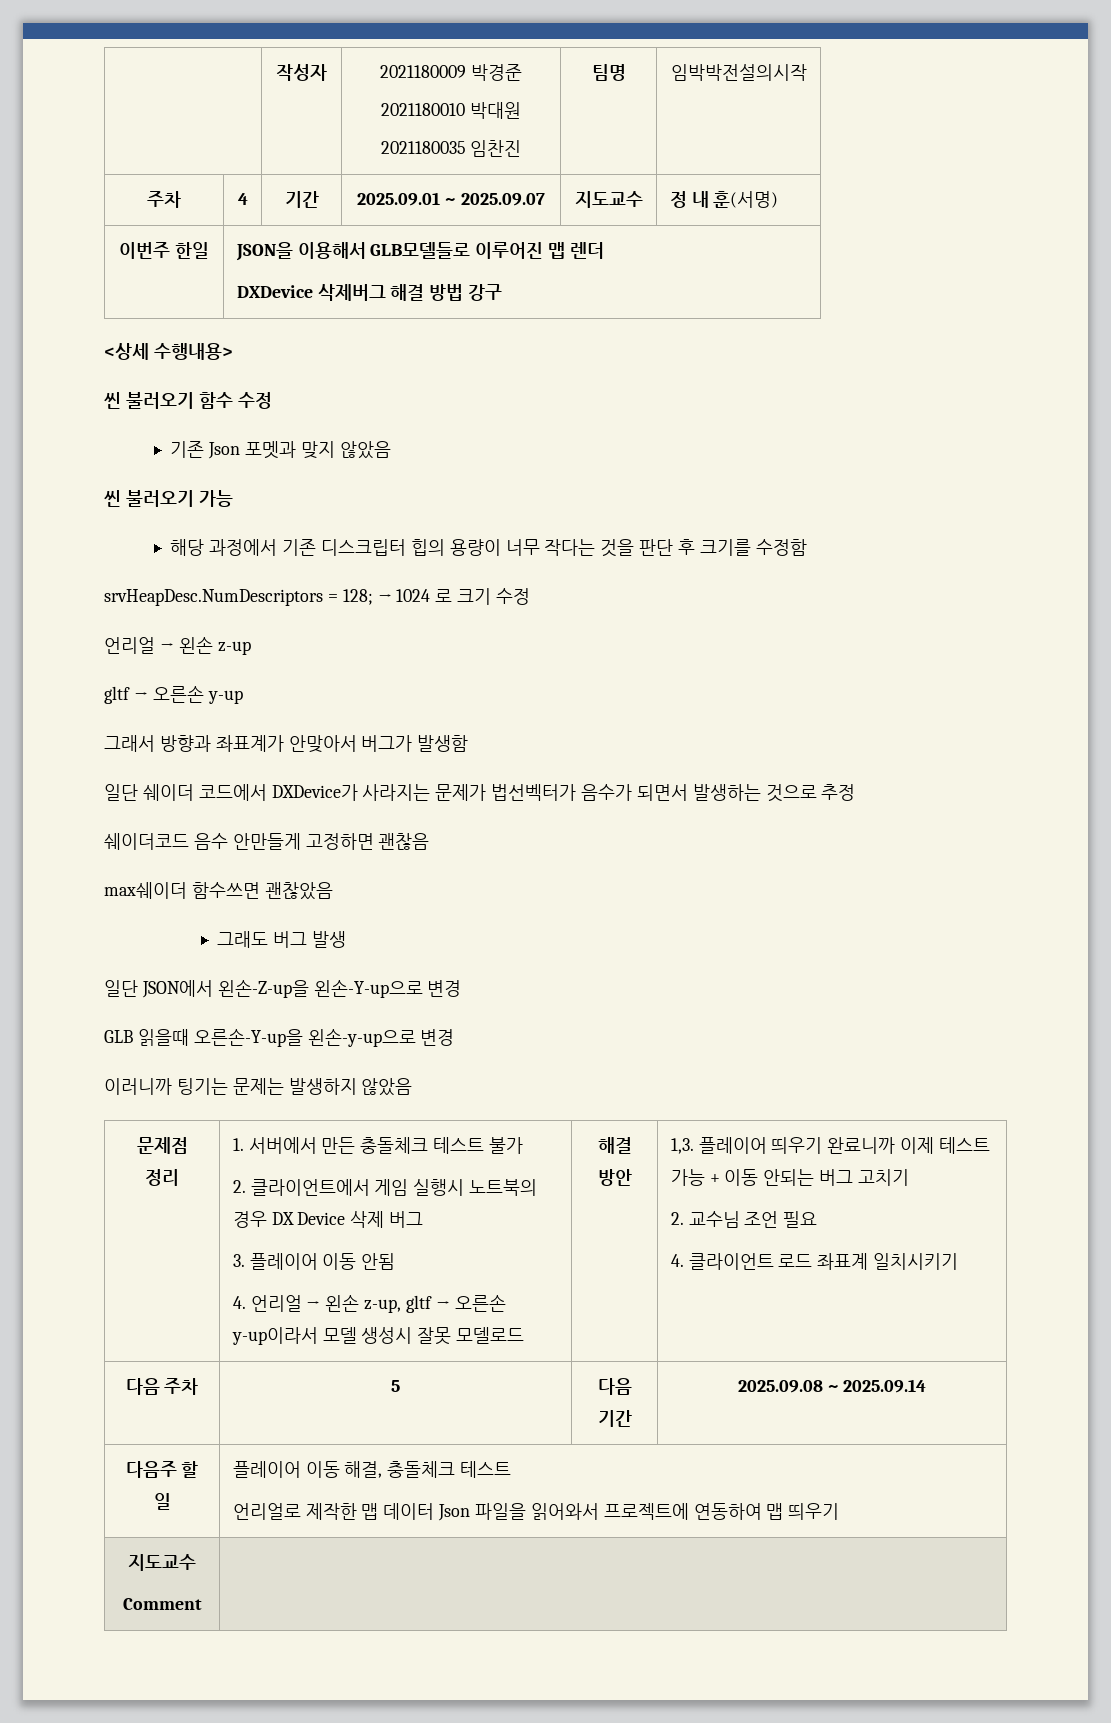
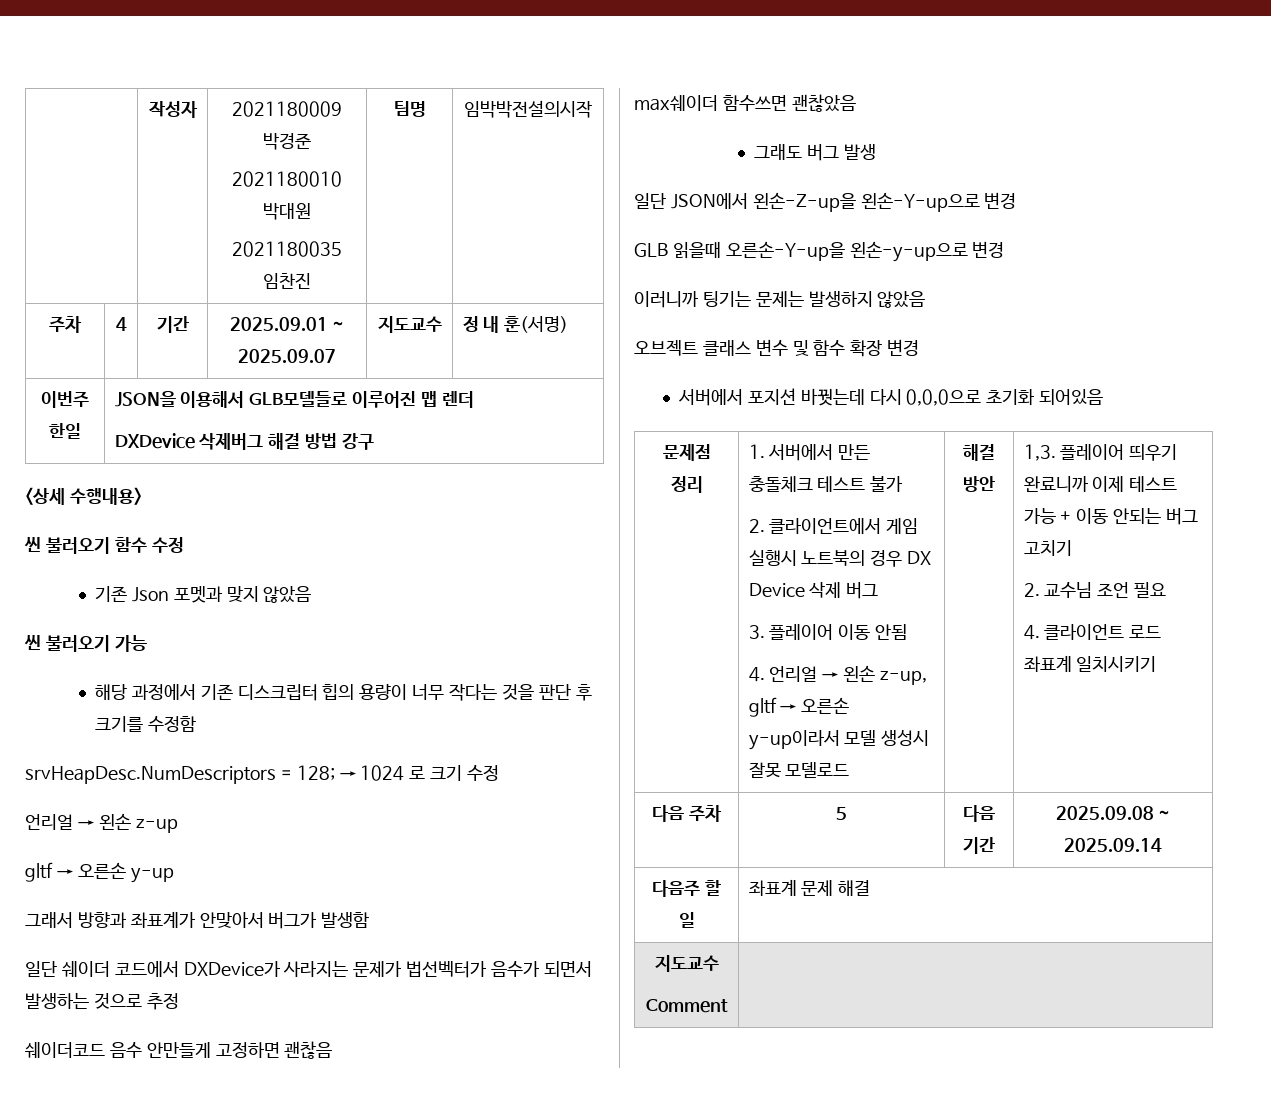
(413, 1087) none -> [634,339,920,357] [677,388,1104,406] // 오브젝트 클래스 변수 및 함수 확장 변경 // 서버에서 포지션 바꿧는데 다시 0,0,0으로 초기화 되어있음
[232,1461,512,1478] [232,1503,840,1521] 플레이어 이동 해결, 충돌체크 테스트 // 언리얼로 제작한 맵 데이터 Json 파일을 읽어와서 프로젝트에 연동하여 맵 띄우기 -> [748,879,871,896] 좌표계 문제 해결

